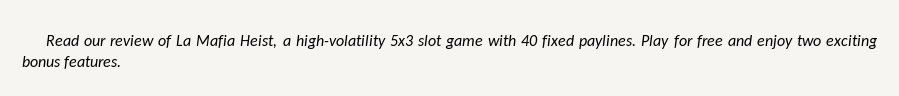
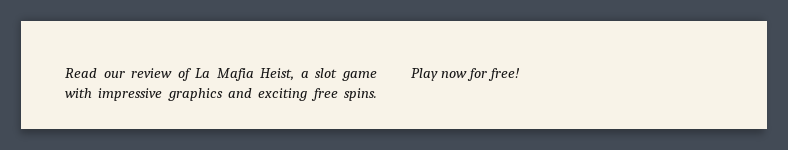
[295,35,413,49] high-volatility 5x3 -> (309, 74) none
[521,35,878,49] [22,56,122,69] 40 fixed paylines. Play for free and enjoy two exciting bonus features. -> [98,88,377,101] [411,68,520,81] impressive graphics and exciting free spins. Play now for free!

